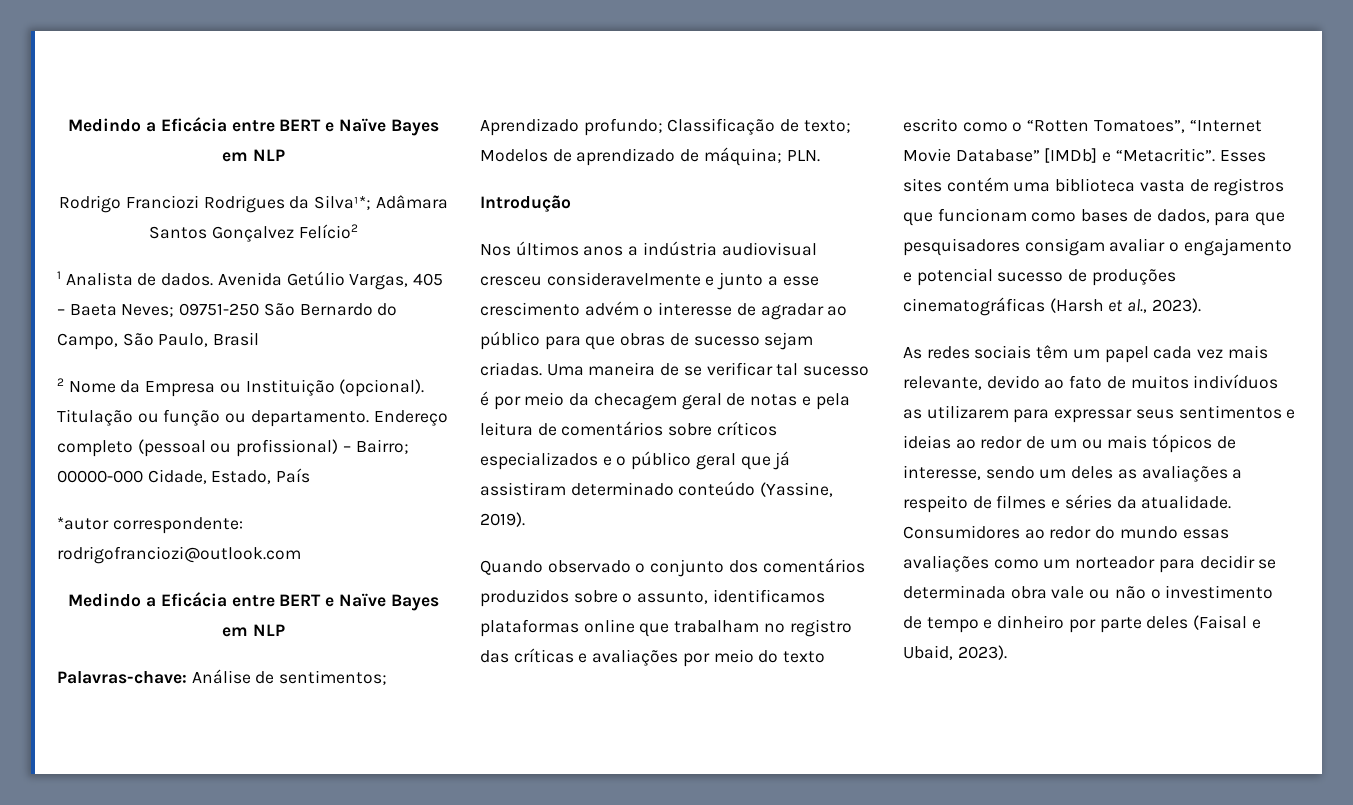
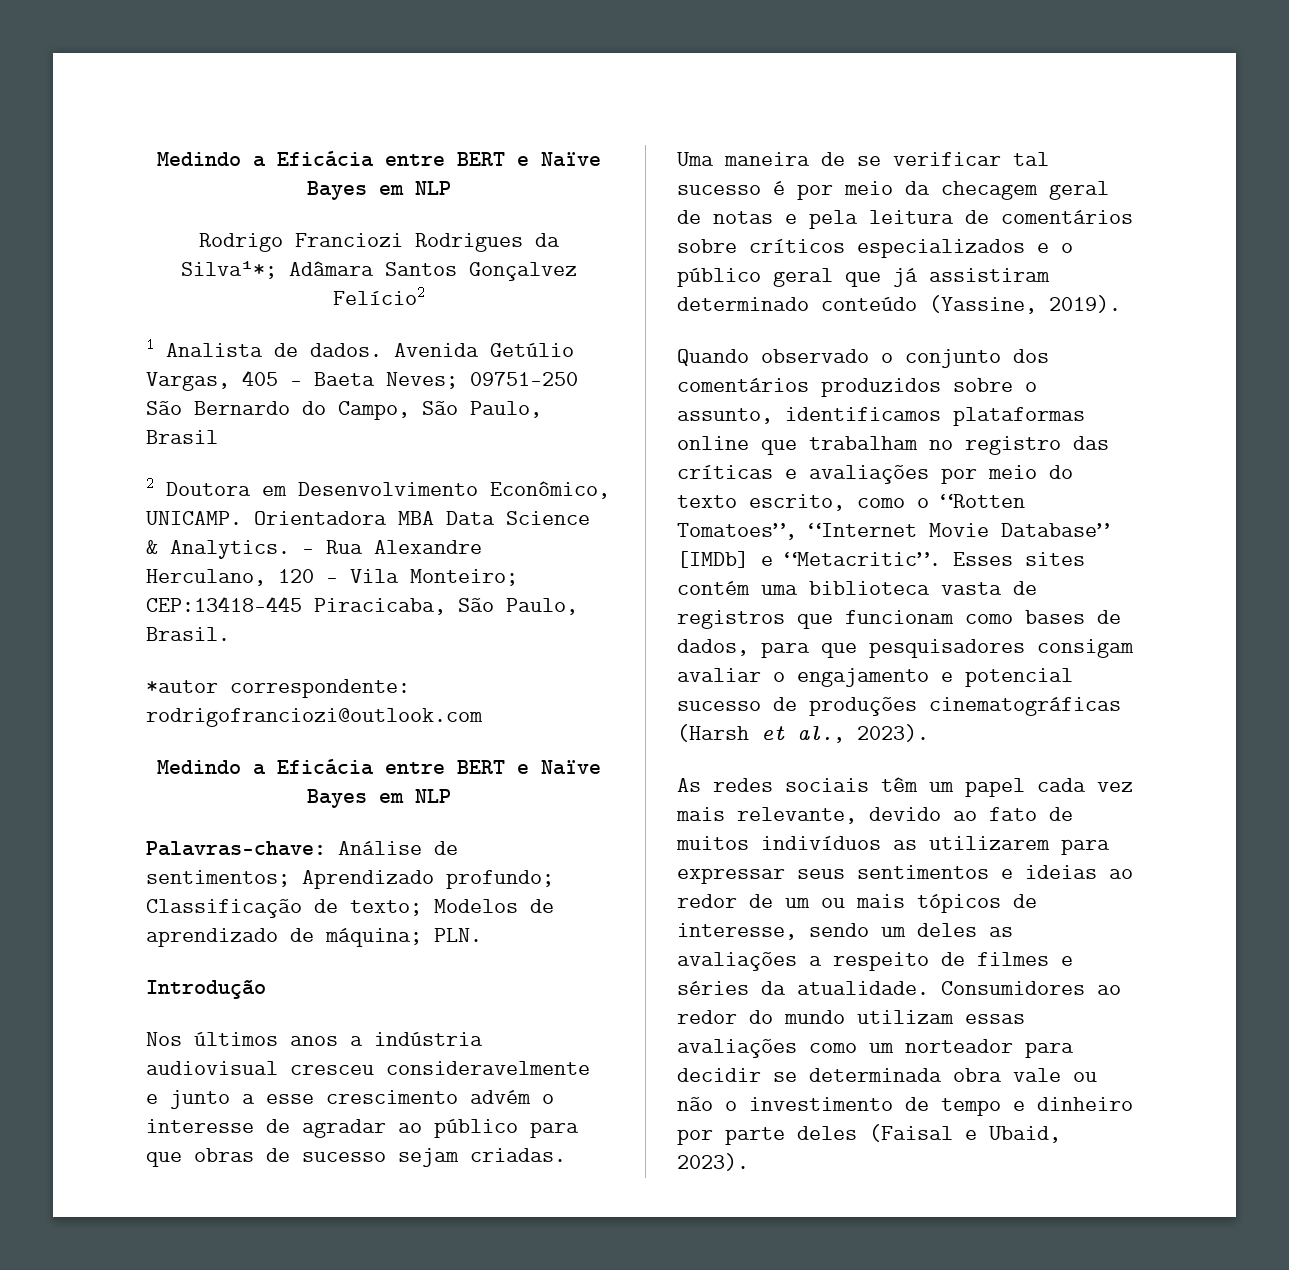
[68,379,425,397] [57,409,448,427] [57,439,409,457] [57,468,311,484] Nome da Empresa ou Instituição (opcional). Titulação ou função ou departamento. Endereço completo (pessoal ou profissional) – Bairro; 00000-000 Cidade, Estado, País -> [166,481,610,499] [146,511,590,525] [146,540,482,559] [146,569,518,586] [146,596,578,615] [146,627,230,641] Doutora em Desenvolvimento Econômico, UNICAMP. Orientadora MBA Data Science & Analytics. – Rua Alexandre Herculano, 120 – Vila Monteiro; CEP:13418-445 Piracicaba, São Paulo, Brasil.
[903,118,958,132] escrito -> [749,494,845,511] escrito,
(1178, 532) none -> [857,1010,954,1024] utilizam

